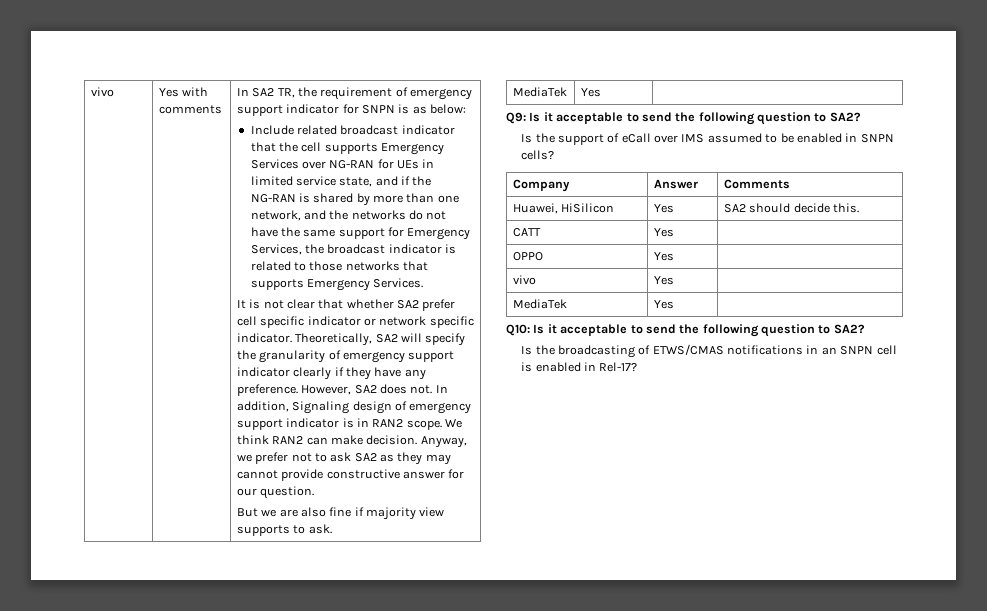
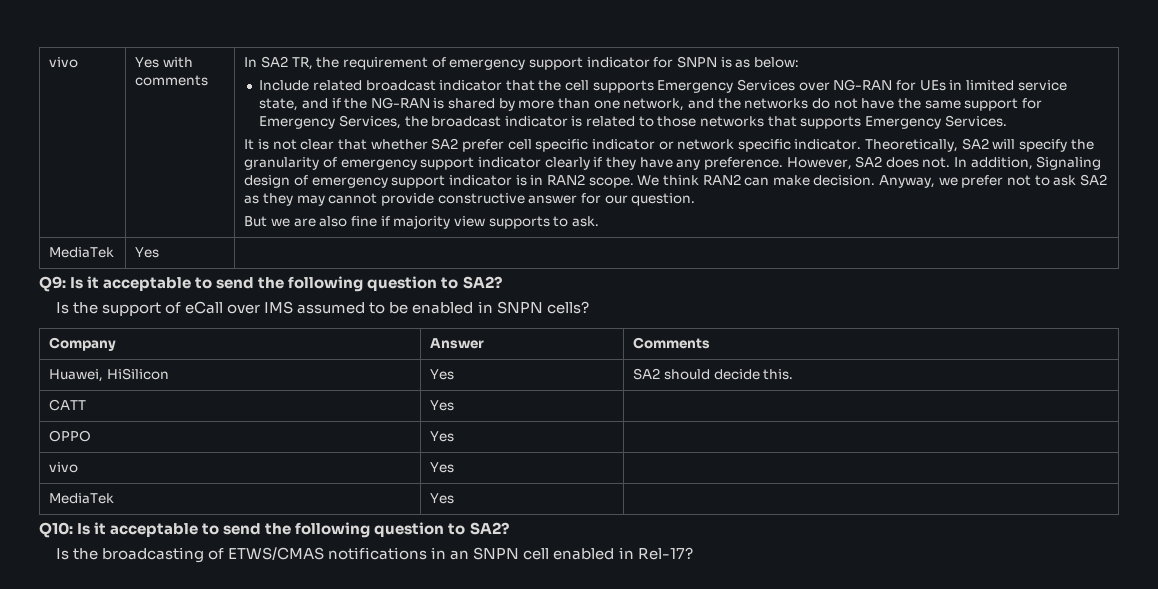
[521,362,533,372] is -> (550, 554) none

